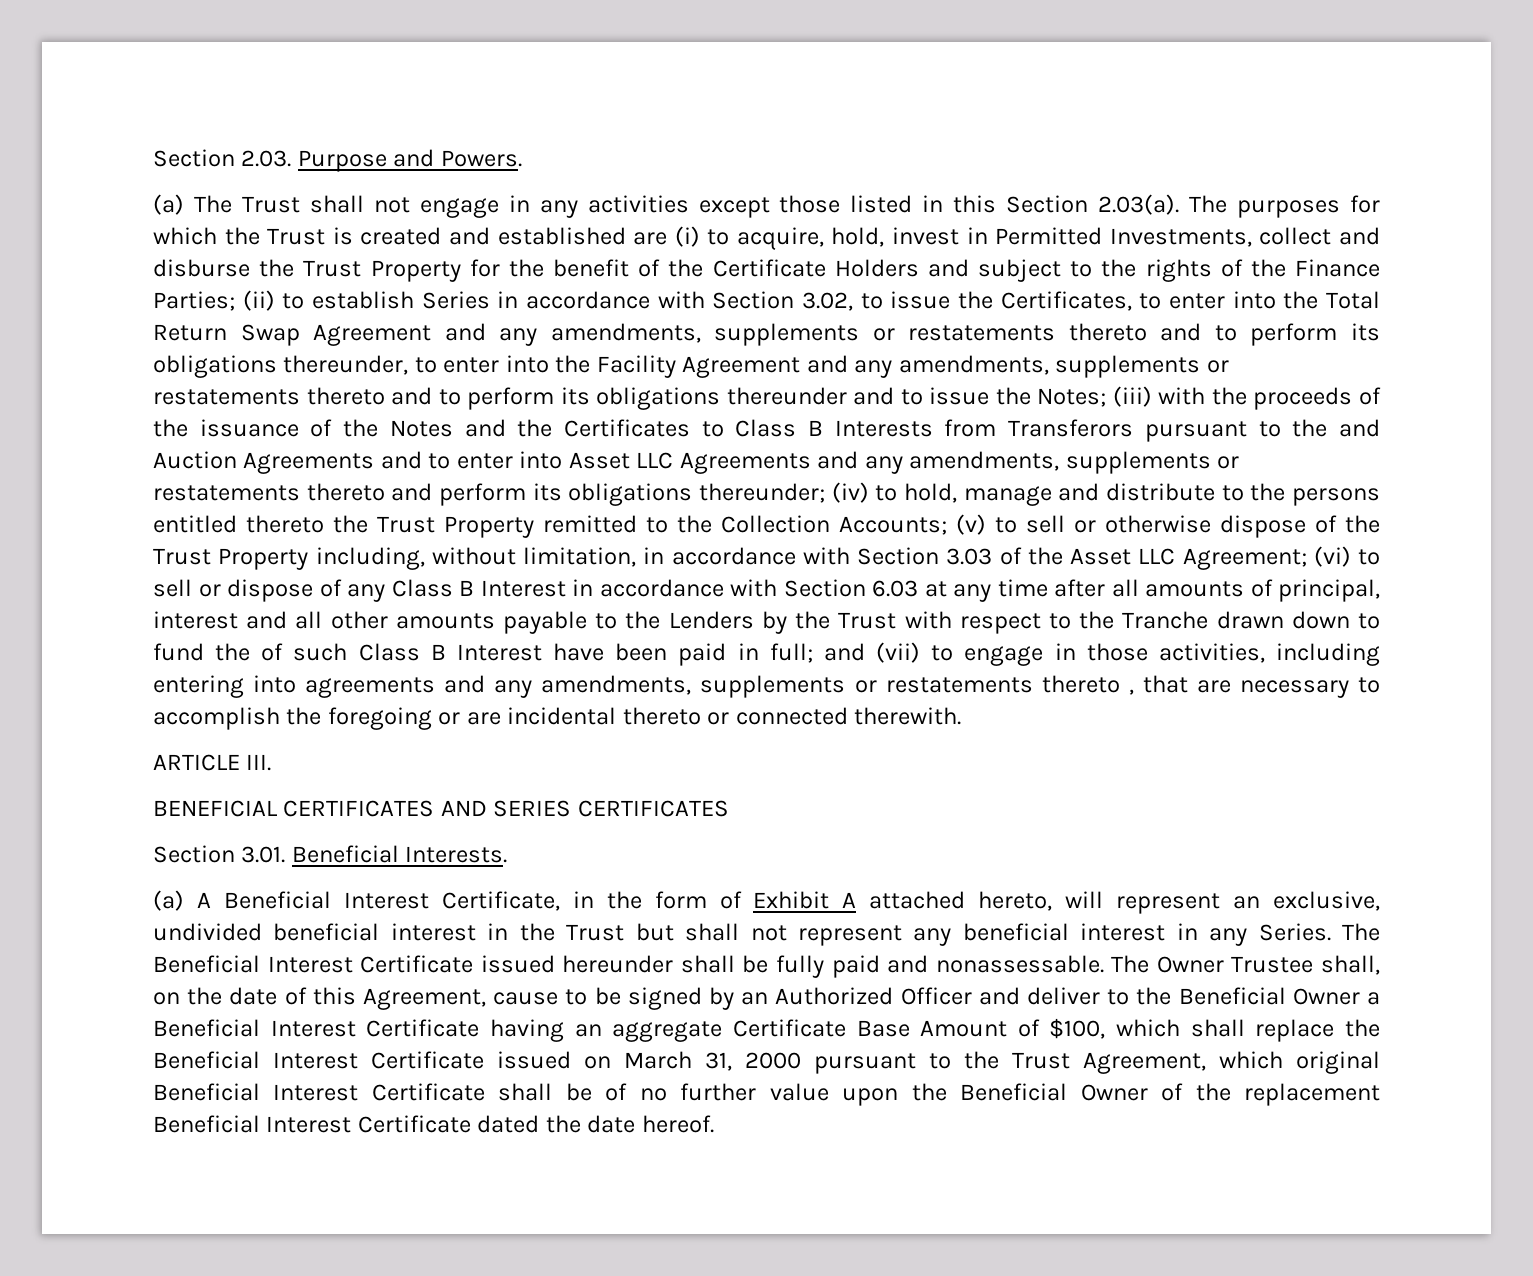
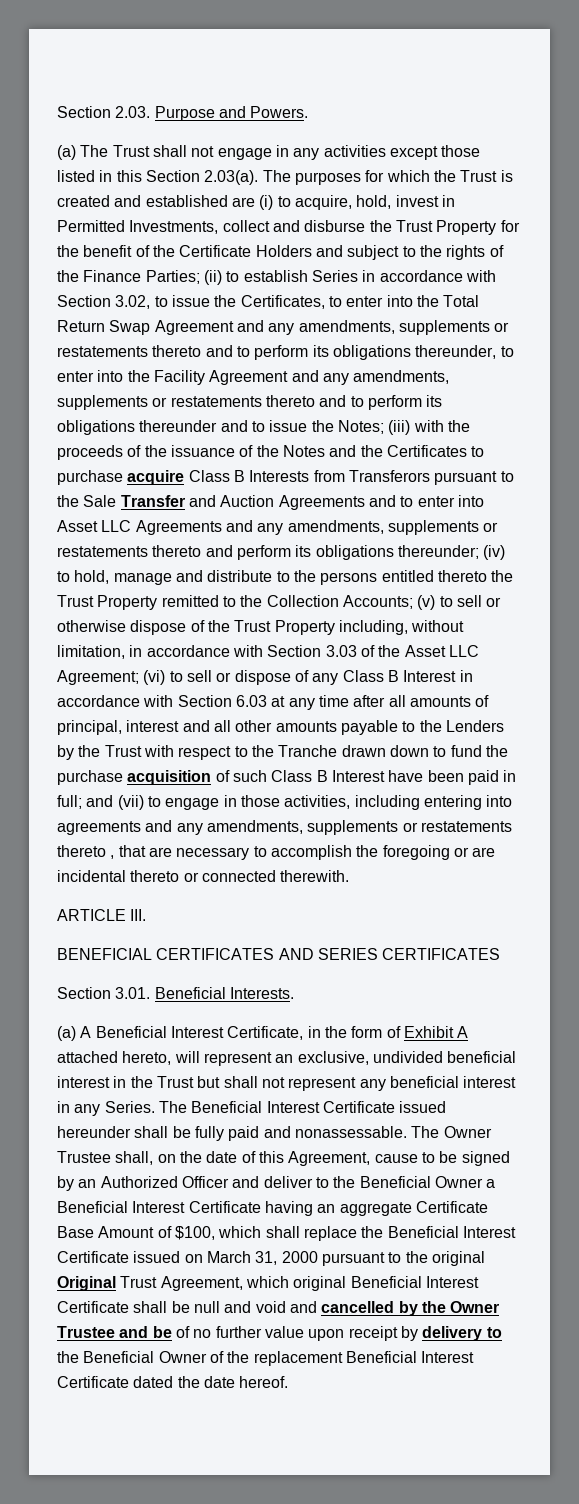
(724, 429) none -> [57,470,185,485] purchase acquire
(1328, 428) none -> [83,495,185,507] Sale Transfer
(251, 652) none -> [57,770,212,785] purchase acquisition
(999, 1060) none -> [431,1251,485,1266] [57,1276,116,1291] original Original
(592, 1092) none -> [193,1301,500,1316] [57,1326,172,1338] null and void and cancelled by the Owner Trustee and be
(899, 1097) none -> [348,1326,502,1341] receipt by delivery to

